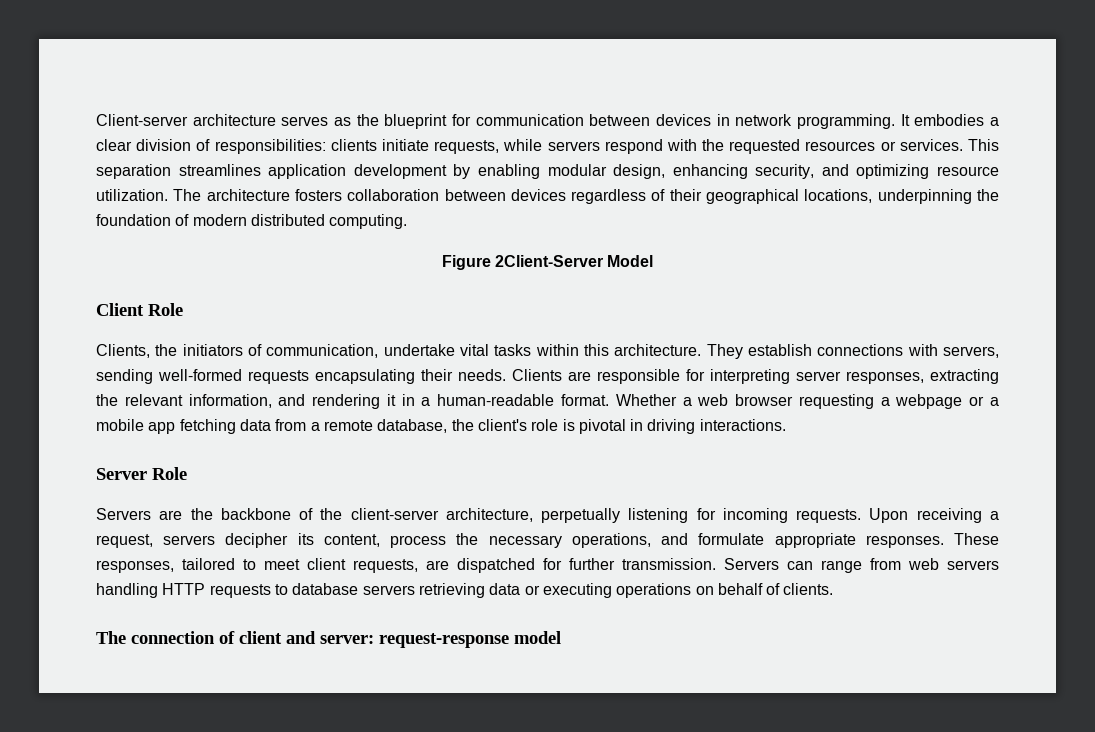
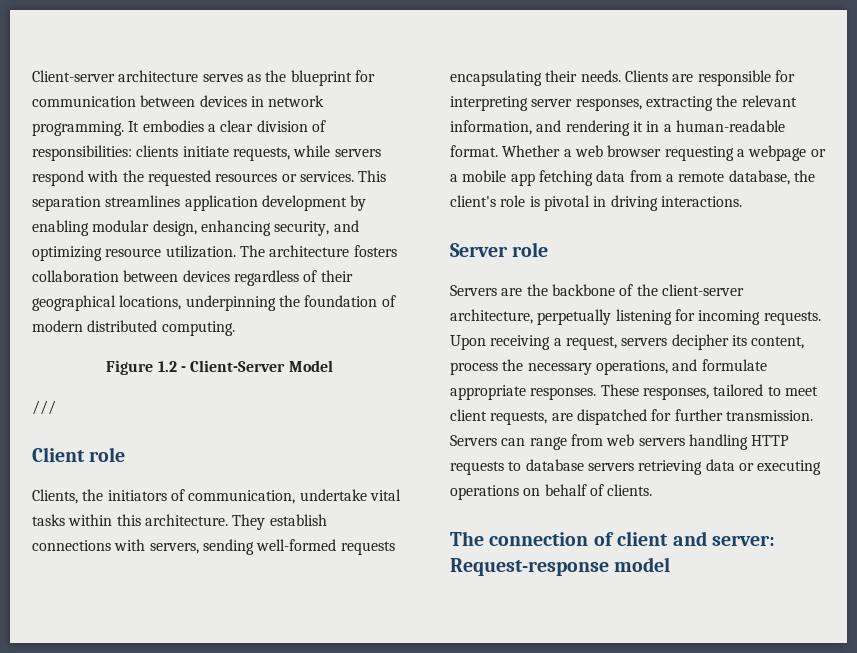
[495,255,603,267] 2Client-Server -> [157,360,286,372] 1.2 - Client-Server
(654, 261) none -> [32,400,56,415] // ///
[148,303,183,316] Role -> [89,447,126,462] role
[152,467,187,480] Role -> [512,242,549,257] role
[379,633,509,648] request-response -> [450,558,609,576] Request-response

